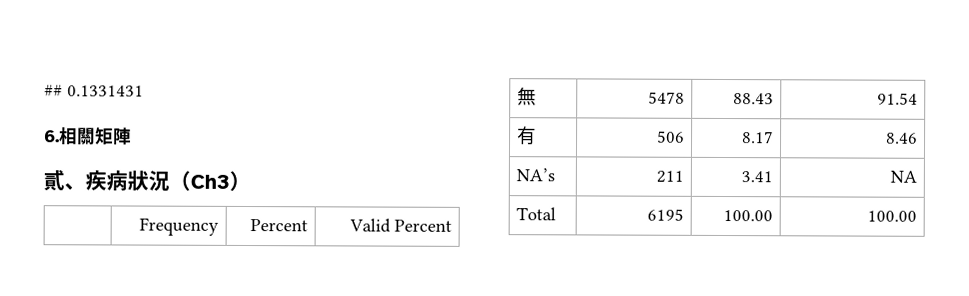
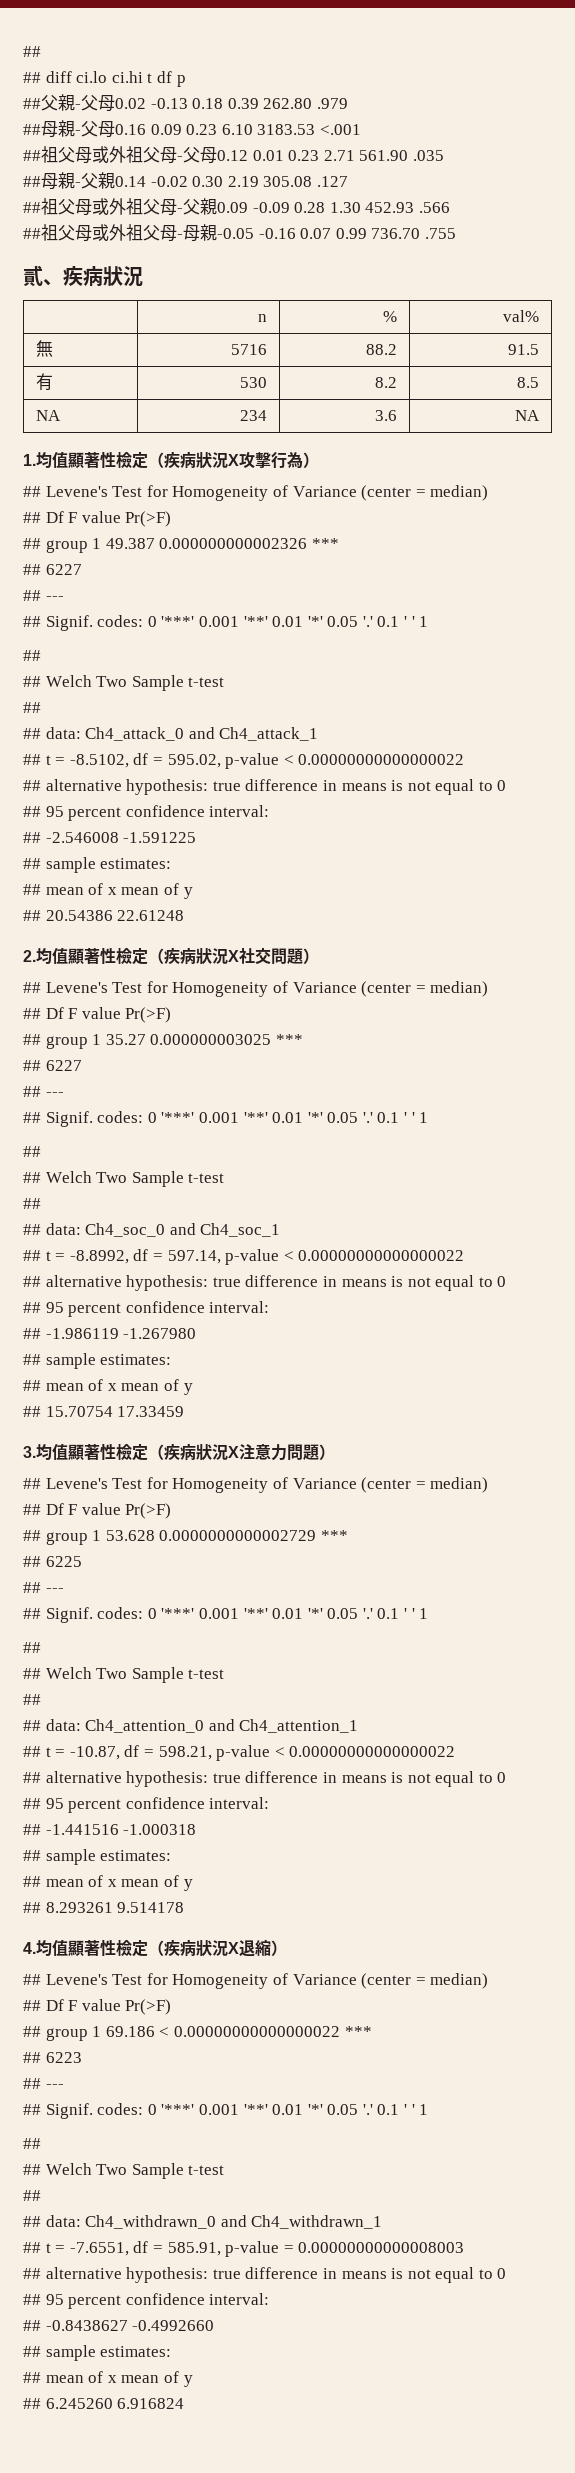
[44,84,144,97] [44,127,132,146] [43,169,251,192] [139,217,220,236] [250,219,309,232] [349,218,453,233] [516,87,537,106] [648,91,686,104] [733,93,775,105] [877,92,919,105] [516,126,537,146] [657,130,686,143] [742,131,775,144] [886,132,919,144] [515,168,555,182] [656,170,685,183] [741,171,774,183] [890,170,918,183] [515,207,556,221] [647,208,685,221] [723,210,774,222] [867,210,918,222] ## 0.1331431 // 6.相關矩陣 // 貳、疾病狀況（Ch3） // | Frequency | Percent | Valid Percent // 無 | 5478 | 88.43 | 91.54 // 有 | 506 | 8.17 | 8.46 // NA’s | 211 | 3.41 | NA // Total | 6195 | 100.00 | 100.00 -> [23,46,41,57] [23,71,186,87] [23,94,348,112] [23,120,361,138] [23,146,444,164] [23,172,348,190] [23,198,450,216] [23,224,456,242] [23,265,143,287] [258,314,268,322] [383,311,398,322] [503,310,540,322] [35,340,53,357] [231,344,268,355] [366,344,398,355] [508,344,540,355] [35,373,53,391] [240,377,268,388] [375,377,398,388] [517,377,540,388] [35,410,61,421] [240,410,268,421] [375,410,398,421] [515,410,541,421] [23,451,319,469] [23,485,489,501] [23,511,172,527] [23,538,339,553] [23,564,82,575] [23,590,64,601] [23,615,429,631] [23,650,41,661] [23,675,225,691] [23,702,41,713] [23,727,319,741] [23,753,465,769] [23,779,507,795] [23,805,270,821] [23,832,197,843] [23,857,172,873] [23,883,193,899] [23,910,185,921] [23,947,319,965] [23,981,489,997] [23,1007,172,1023] [23,1034,303,1049] [23,1060,82,1071] [23,1086,64,1097] [23,1111,429,1127] [23,1146,41,1157] [23,1171,225,1187] [23,1198,41,1209] [23,1223,281,1237] [23,1249,465,1265] [23,1275,507,1291] [23,1301,270,1317] [23,1328,197,1339] [23,1353,172,1369] [23,1379,193,1395] [23,1406,185,1417] [23,1443,335,1461] [23,1477,489,1493] [23,1503,172,1519] [23,1530,348,1545] [23,1556,82,1567] [23,1582,64,1593] [23,1607,429,1623] [23,1642,41,1653] [23,1667,225,1683] [23,1694,41,1705] [23,1719,359,1733] [23,1745,456,1761] [23,1771,507,1787] [23,1797,270,1813] [23,1824,197,1835] [23,1849,172,1865] [23,1875,193,1891] [23,1902,185,1913] [23,1939,287,1957] [23,1973,489,1989] [23,1999,172,2015] [23,2026,372,2041] [23,2052,82,2063] [23,2078,64,2089] [23,2103,429,2119] [23,2138,41,2149] [23,2163,225,2179] [23,2190,41,2201] [23,2215,383,2229] [23,2241,465,2257] [23,2267,507,2283] [23,2293,270,2309] [23,2320,215,2331] [23,2345,172,2361] [23,2371,193,2387] [23,2398,185,2409] ## // ## diff ci.lo ci.hi t df p // ##父親-父母0.02 -0.13 0.18 0.39 262.80 .979 // ##母親-父母0.16 0.09 0.23 6.10 3183.53 <.001 // ##祖父母或外祖父母-父母0.12 0.01 0.23 2.71 561.90 .035 // ##母親-父親0.14 -0.02 0.30 2.19 305.08 .127 // ##祖父母或外祖父母-父親0.09 -0.09 0.28 1.30 452.93 .566 // ##祖父母或外祖父母-母親-0.05 -0.16 0.07 0.99 736.70 .755 // 貳、疾病狀況 // | n | % | val% // 無 | 5716 | 88.2 | 91.5 // 有 | 530 | 8.2 | 8.5 // NA | 234 | 3.6 | NA // 1.均值顯著性檢定（疾病狀況X攻擊行為） // ## Levene's Test for Homogeneity of Variance (center = median) // ## Df F value Pr(>F) // ## group 1 49.387 0.000000000002326 *** // ## 6227 // ## --- // ## Signif. codes: 0 '***' 0.001 '**' 0.01 '*' 0.05 '.' 0.1 ' ' 1 // ## // ## Welch Two Sample t-test // ## // ## data: Ch4_attack_0 and Ch4_attack_1 // ## t = -8.5102, df = 595.02, p-value < 0.00000000000000022 // ## alternative hypothesis: true difference in means is not equal to 0 // ## 95 percent confidence interval: // ## -2.546008 -1.591225 // ## sample estimates: // ## mean of x mean of y // ## 20.54386 22.61248 // 2.均值顯著性檢定（疾病狀況X社交問題） // ## Levene's Test for Homogeneity of Variance (center = median) // ## Df F value Pr(>F) // ## group 1 35.27 0.000000003025 *** // ## 6227 // ## --- // ## Signif. codes: 0 '***' 0.001 '**' 0.01 '*' 0.05 '.' 0.1 ' ' 1 // ## // ## Welch Two Sample t-test // ## // ## data: Ch4_soc_0 and Ch4_soc_1 // ## t = -8.8992, df = 597.14, p-value < 0.00000000000000022 // ## alternative hypothesis: true difference in means is not equal to 0 // ## 95 percent confidence interval: // ## -1.986119 -1.267980 // ## sample estimates: // ## mean of x mean of y // ## 15.70754 17.33459 // 3.均值顯著性檢定（疾病狀況X注意力問題） // ## Levene's Test for Homogeneity of Variance (center = median) // ## Df F value Pr(>F) // ## group 1 53.628 0.0000000000002729 *** // ## 6225 // ## --- // ## Signif. codes: 0 '***' 0.001 '**' 0.01 '*' 0.05 '.' 0.1 ' ' 1 // ## // ## Welch Two Sample t-test // ## // ## data: Ch4_attention_0 and Ch4_attention_1 // ## t = -10.87, df = 598.21, p-value < 0.00000000000000022 // ## alternative hypothesis: true difference in means is not equal to 0 // ## 95 percent confidence interval: // ## -1.441516 -1.000318 // ## sample estimates: // ## mean of x mean of y // ## 8.293261 9.514178 // 4.均值顯著性檢定（疾病狀況X退縮） // ## Levene's Test for Homogeneity of Variance (center = median) // ## Df F value Pr(>F) // ## group 1 69.186 < 0.00000000000000022 *** // ## 6223 // ## --- // ## Signif. codes: 0 '***' 0.001 '**' 0.01 '*' 0.05 '.' 0.1 ' ' 1 // ## // ## Welch Two Sample t-test // ## // ## data: Ch4_withdrawn_0 and Ch4_withdrawn_1 // ## t = -7.6551, df = 585.91, p-value = 0.00000000000008003 // ## alternative hypothesis: true difference in means is not equal to 0 // ## 95 percent confidence interval: // ## -0.8438627 -0.4992660 // ## sample estimates: // ## mean of x mean of y // ## 6.245260 6.916824

